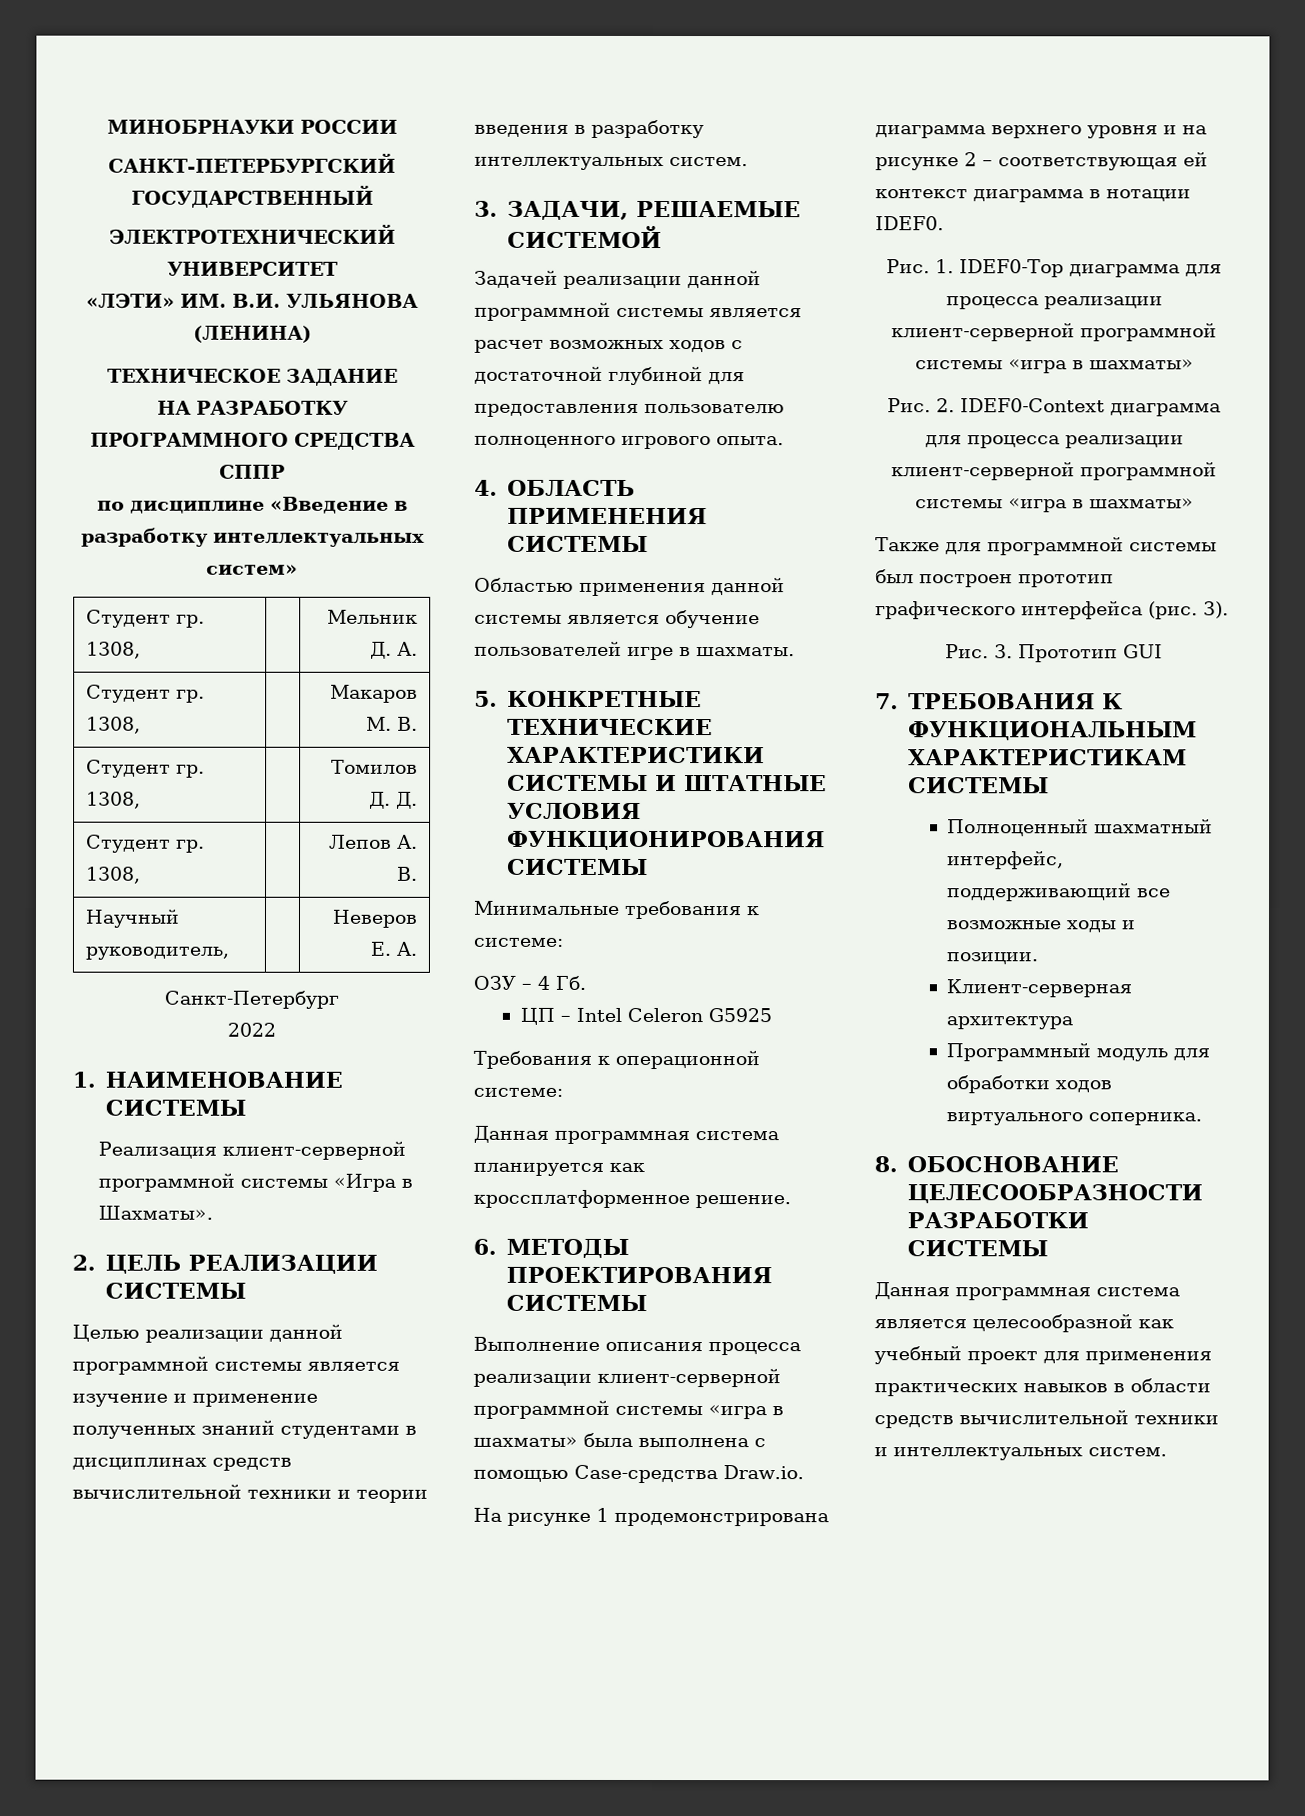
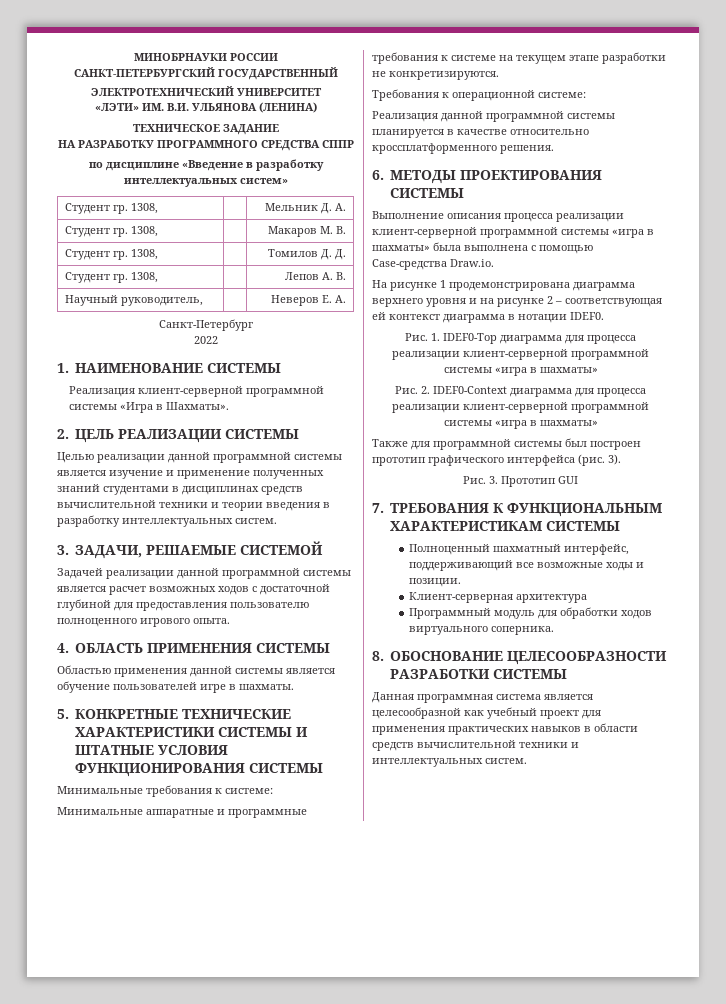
[473,975,586,990] [519,1007,772,1025] [473,1049,760,1070] [473,1087,563,1097] [473,1125,779,1145] [473,1162,645,1176] [473,1189,791,1209] ОЗУ – 4 Гб. // ЦП – Intel Celeron G5925 // Требования к операционной системе: // Данная программная система планируется как кроссплатформенное решение. -> [57,807,307,818] [372,52,666,64] [372,71,499,80] [372,89,586,101] [372,111,615,122] [372,129,589,138] [372,143,554,154] Минимальные аппаратные и программные требования к системе на текущем этапе разработки не конкретизируются. // Требования к операционной системе: // Реализация данной программной системы планируется в качестве относительно кроссплатформенного решения.

